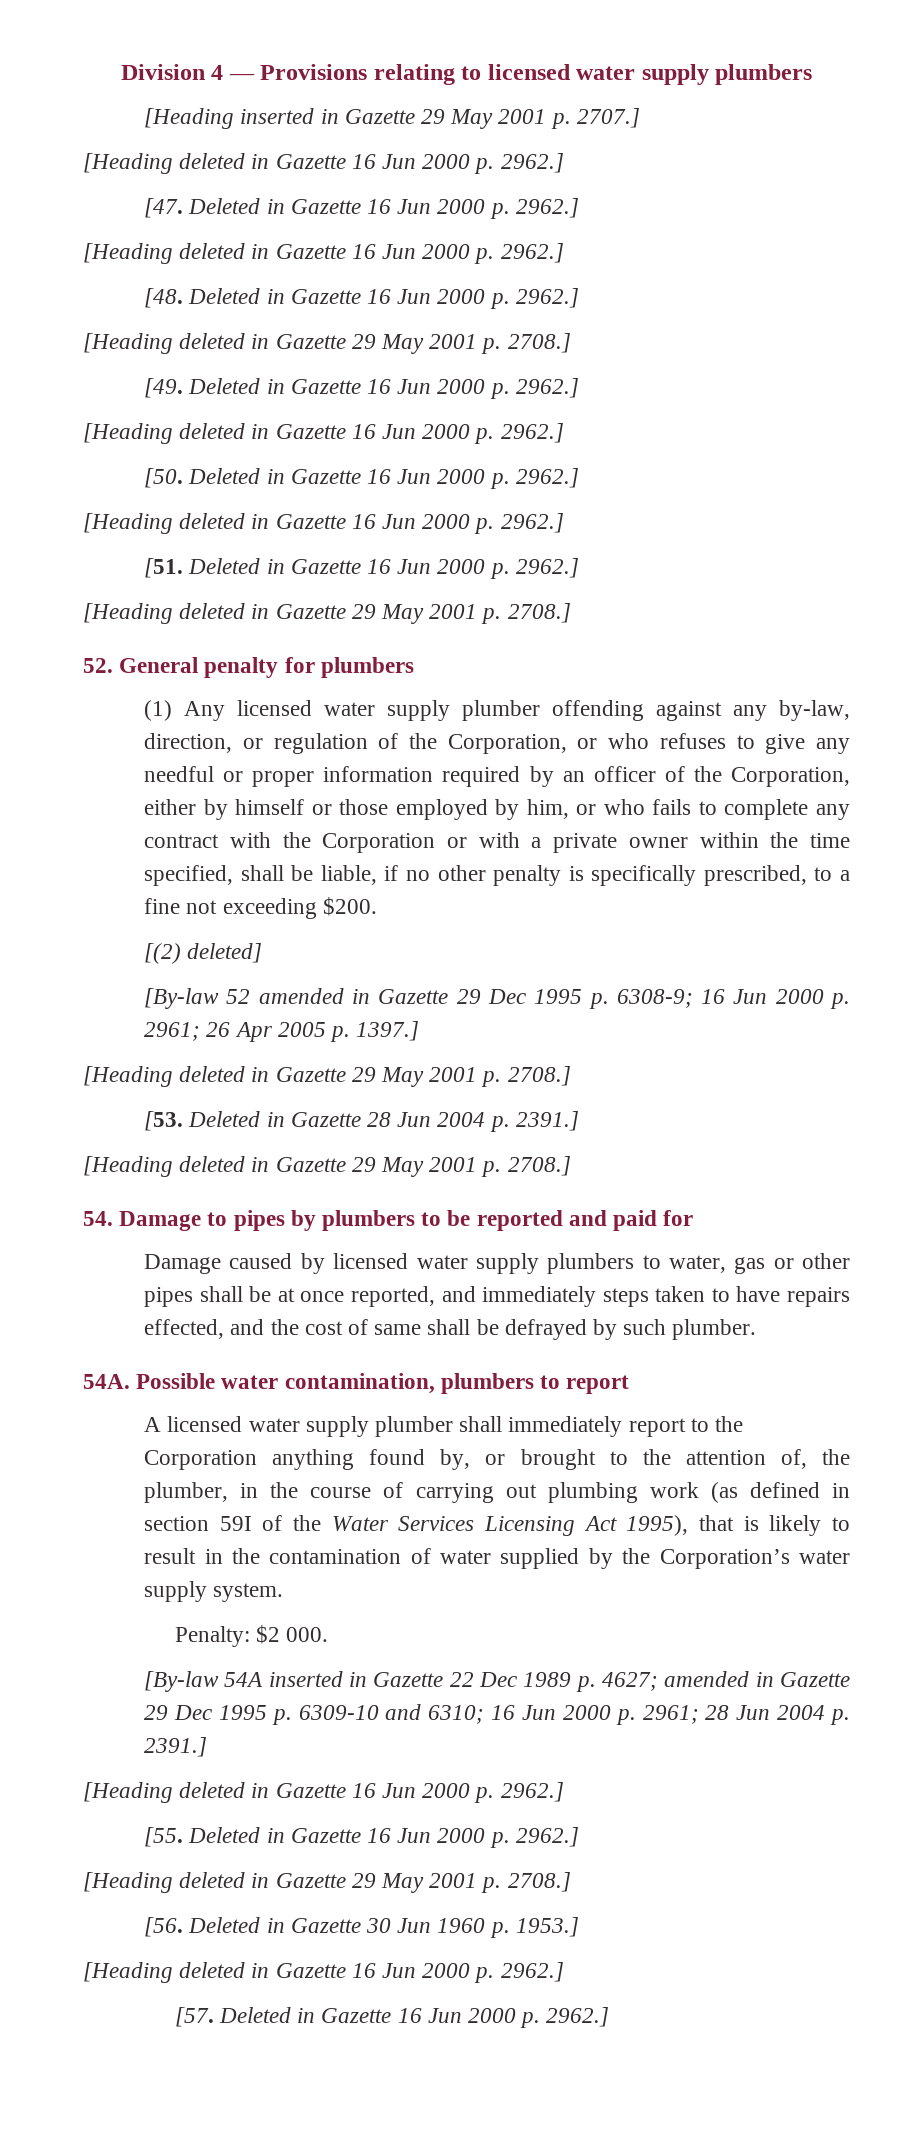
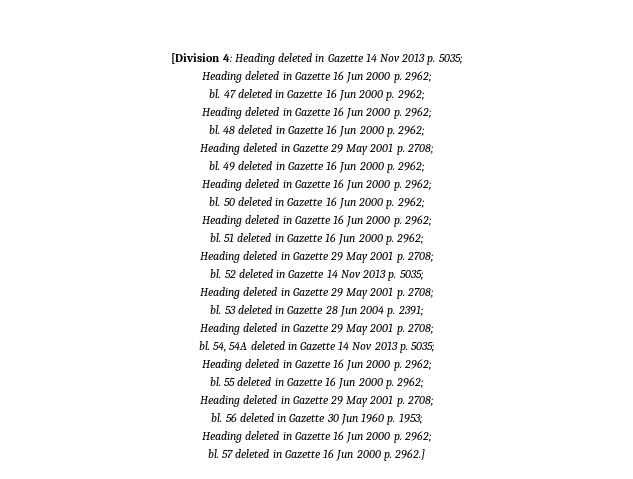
[120,64,813,85] [144,108,640,129] [83,153,564,174] [144,198,579,219] [83,243,564,264] [144,288,579,309] [83,333,571,354] [144,378,579,399] [83,423,564,444] [144,468,579,489] [83,513,564,534] [144,558,579,579] [83,603,571,624] [83,657,414,678] [144,700,850,721] [144,733,850,754] [144,766,850,787] [144,799,850,820] [144,832,850,853] [144,865,851,886] [144,897,377,919] [144,943,263,964] [144,988,851,1009] [144,1021,420,1042] [83,1066,571,1087] [144,1111,579,1132] [83,1156,571,1177] [83,1210,694,1231] [144,1253,851,1274] [144,1286,851,1307] [144,1319,757,1340] [83,1373,630,1394] [144,1416,744,1437] [144,1449,850,1470] [144,1482,850,1503] [144,1515,851,1536] [144,1548,851,1569] [144,1581,284,1602] [174,1625,329,1647] [144,1671,850,1692] [144,1704,850,1725] [144,1737,208,1757] [83,1782,564,1803] [144,1827,579,1848] [83,1872,571,1893] [144,1917,579,1938] [83,1962,564,1983] [174,2007,610,2028] Division 4 — Provisions relating to licensed water supply plumbers // [Heading inserted in Gazette 29 May 2001 p. 2707.] // [Heading deleted in Gazette 16 Jun 2000 p. 2962.] // [47. Deleted in Gazette 16 Jun 2000 p. 2962.] // [Heading deleted in Gazette 16 Jun 2000 p. 2962.] // [48. Deleted in Gazette 16 Jun 2000 p. 2962.] // [Heading deleted in Gazette 29 May 2001 p. 2708.] // [49. Deleted in Gazette 16 Jun 2000 p. 2962.] // [Heading deleted in Gazette 16 Jun 2000 p. 2962.] // [50. Deleted in Gazette 16 Jun 2000 p. 2962.] // [Heading deleted in Gazette 16 Jun 2000 p. 2962.] // [51. Deleted in Gazette 16 Jun 2000 p. 2962.] // [Heading deleted in Gazette 29 May 2001 p. 2708.] // 52. General penalty for plumbers // (1) Any licensed water supply plumber offending against any by-law, direction, or regulation of the Corporation, or who refuses to give any needful or proper information required by an officer of the Corporation, either by himself or those employed by him, or who fails to complete any contract with the Corporation or with a private owner within the time specified, shall be liable, if no other penalty is specifically prescribed, to a fine not exceeding $200. // [(2) deleted] // [By-law 52 amended in Gazette 29 Dec 1995 p. 6308-9; 16 Jun 2000 p. 2961; 26 Apr 2005 p. 1397.] // [Heading deleted in Gazette 29 May 2001 p. 2708.] // [53. Deleted in Gazette 28 Jun 2004 p. 2391.] // [Heading deleted in Gazette 29 May 2001 p. 2708.] // 54. Damage to pipes by plumbers to be reported and paid for // Damage caused by licensed water supply plumbers to water, gas or other pipes shall be at once reported, and immediately steps taken to have repairs effected, and the cost of same shall be defrayed by such plumber. // 54A. Possible water contamination, plumbers to report // A licensed water supply plumber shall immediately report to the Corporation anything found by, or brought to the attention of, the plumber, in the course of carrying out plumbing work (as defined in section 59I of the Water Services Licensing Act 1995), that is likely to result in the contamination of water supplied by the Corporation’s water supply system. // Penalty: $2 000. // [By-law 54A inserted in Gazette 22 Dec 1989 p. 4627; amended in Gazette 29 Dec 1995 p. 6309-10 and 6310; 16 Jun 2000 p. 2961; 28 Jun 2004 p. 2391.] // [Heading deleted in Gazette 16 Jun 2000 p. 2962.] // [55. Deleted in Gazette 16 Jun 2000 p. 2962.] // [Heading deleted in Gazette 29 May 2001 p. 2708.] // [56. Deleted in Gazette 30 Jun 1960 p. 1953.] // [Heading deleted in Gazette 16 Jun 2000 p. 2962.] // [57. Deleted in Gazette 16 Jun 2000 p. 2962.] -> [171,53,462,65] [202,71,431,83] [209,89,424,101] [202,107,431,119] [208,125,425,137] [200,143,433,155] [208,161,425,173] [202,179,431,191] [209,197,424,209] [202,215,431,227] [209,233,424,245] [200,251,433,263] [210,269,423,281] [200,287,433,299] [210,305,423,317] [200,323,433,335] [198,341,435,353] [202,359,431,371] [209,377,424,389] [200,395,433,407] [211,413,422,425] [202,431,431,443] [207,449,426,461] [Division 4: Heading deleted in Gazette 14 Nov 2013 p. 5035; // Heading deleted in Gazette 16 Jun 2000 p. 2962; // bl. 47 deleted in Gazette 16 Jun 2000 p. 2962; // Heading deleted in Gazette 16 Jun 2000 p. 2962; // bl. 48 deleted in Gazette 16 Jun 2000 p. 2962; // Heading deleted in Gazette 29 May 2001 p. 2708; // bl. 49 deleted in Gazette 16 Jun 2000 p. 2962; // Heading deleted in Gazette 16 Jun 2000 p. 2962; // bl. 50 deleted in Gazette 16 Jun 2000 p. 2962; // Heading deleted in Gazette 16 Jun 2000 p. 2962; // bl. 51 deleted in Gazette 16 Jun 2000 p. 2962; // Heading deleted in Gazette 29 May 2001 p. 2708; // bl. 52 deleted in Gazette 14 Nov 2013 p. 5035; // Heading deleted in Gazette 29 May 2001 p. 2708; // bl. 53 deleted in Gazette 28 Jun 2004 p. 2391; // Heading deleted in Gazette 29 May 2001 p. 2708; // bl. 54, 54A deleted in Gazette 14 Nov 2013 p. 5035; // Heading deleted in Gazette 16 Jun 2000 p. 2962; // bl. 55 deleted in Gazette 16 Jun 2000 p. 2962; // Heading deleted in Gazette 29 May 2001 p. 2708; // bl. 56 deleted in Gazette 30 Jun 1960 p. 1953; // Heading deleted in Gazette 16 Jun 2000 p. 2962; // bl. 57 deleted in Gazette 16 Jun 2000 p. 2962.]

